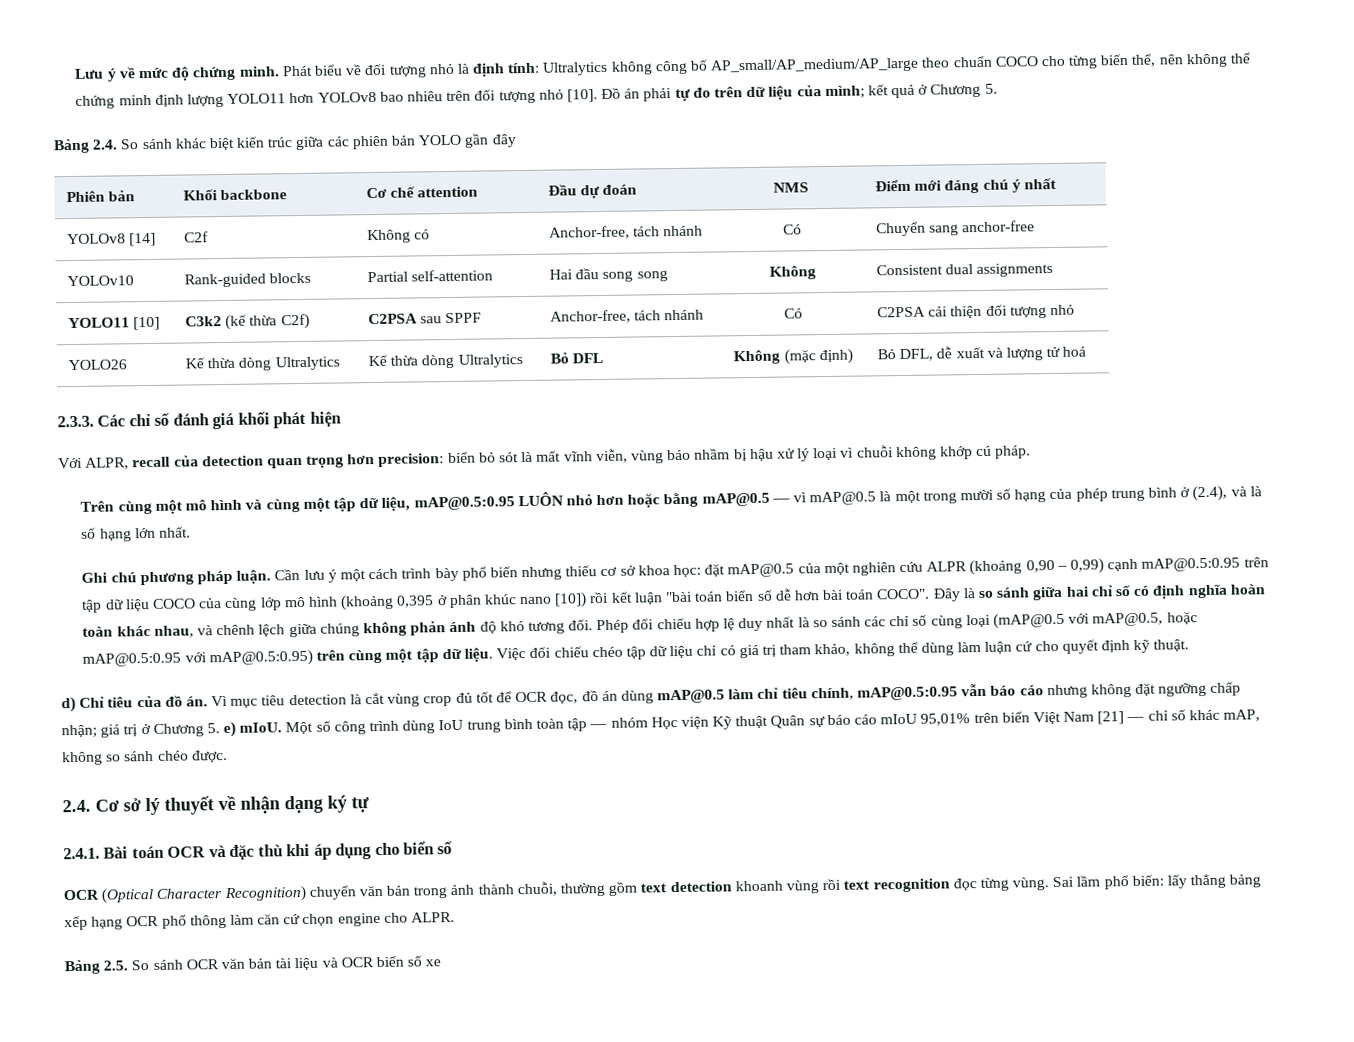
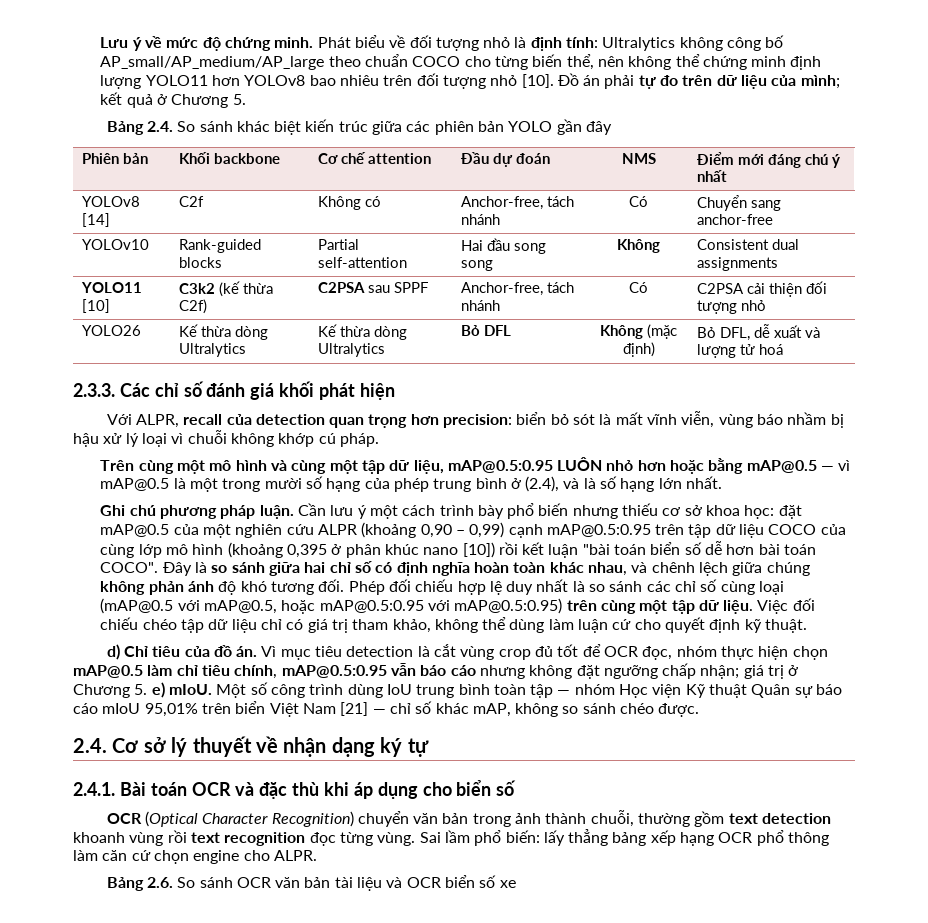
[581,690,654,704] đồ án dùng -> [676,646,828,660] nhóm thực hiện chọn
[103,960,129,971] 2.5. -> [146,877,173,888] 2.6.

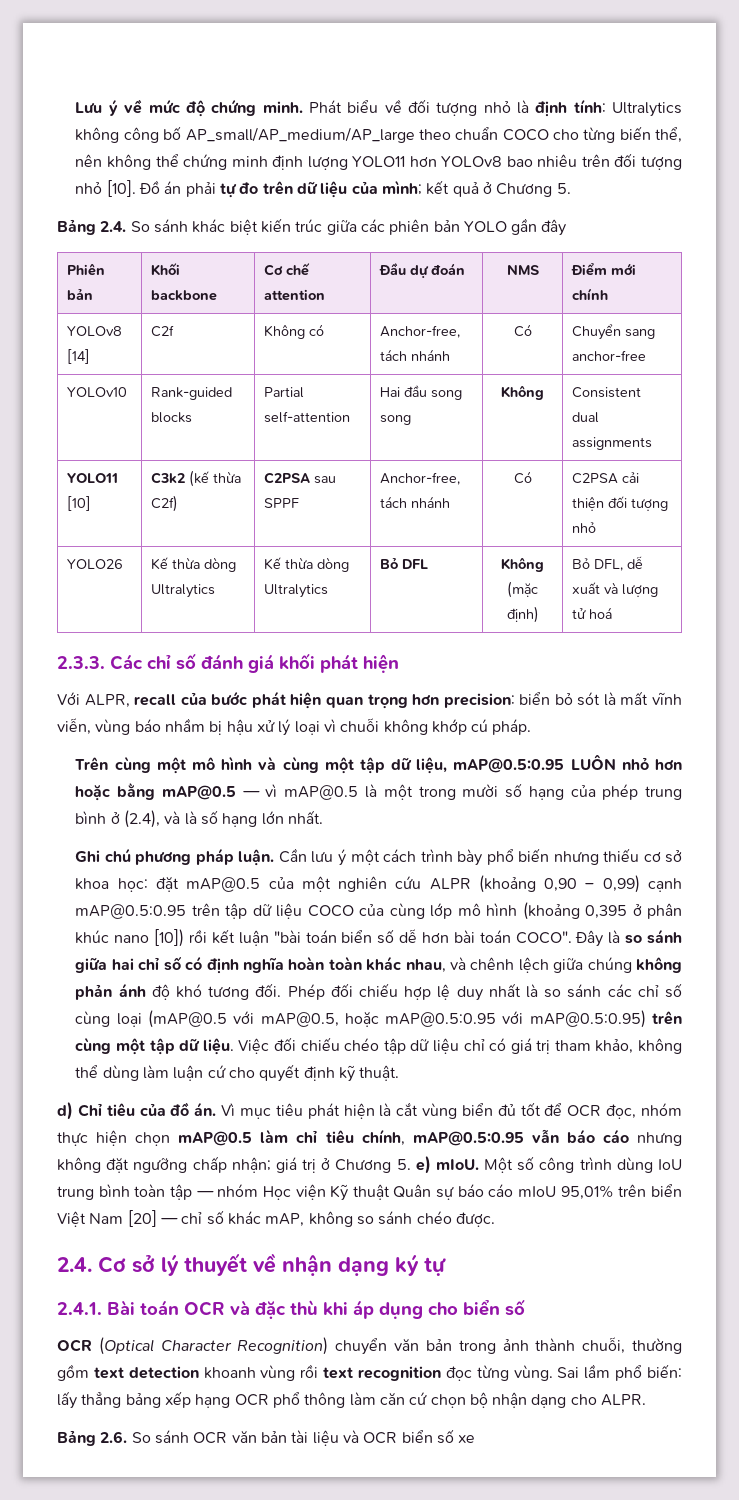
[767,154,840,168] [696,170,727,182] đáng chú ý nhất -> [572,288,609,300] chính
[255,414,325,425] detection -> [211,691,322,709] bước phát hiện
[346,646,414,657] detection -> [307,1103,375,1119] phát hiện
[498,649,531,660] crop -> [461,1103,493,1116] biển
[340,702,369,716] [21] -> [127,1210,157,1227] [20]
[193,850,240,864] engine -> [469,1392,567,1408] bộ nhận dạng

